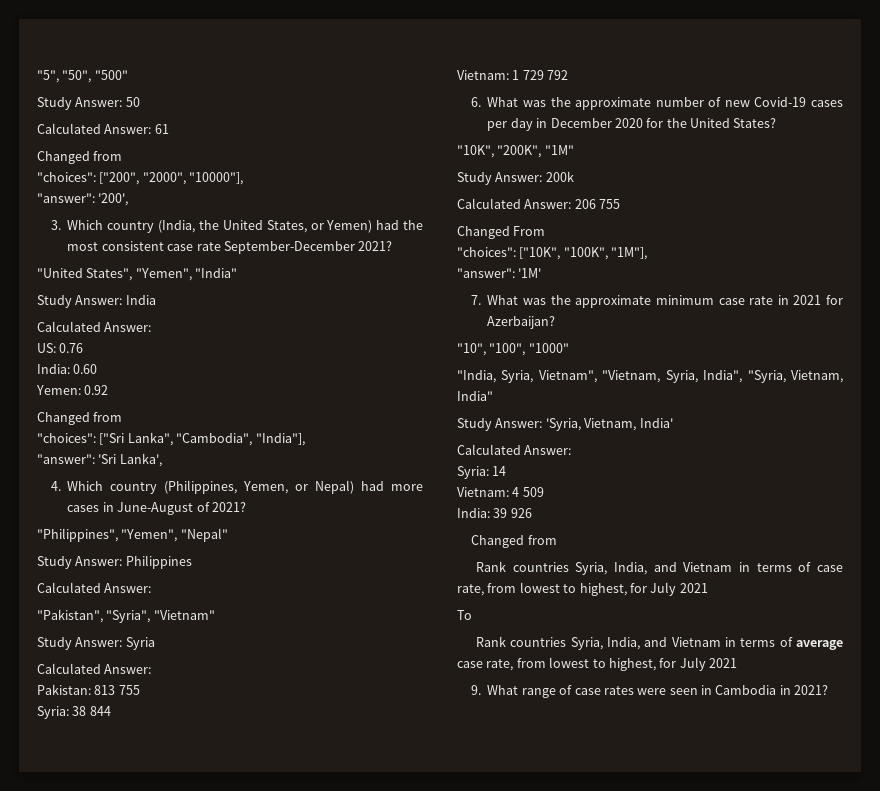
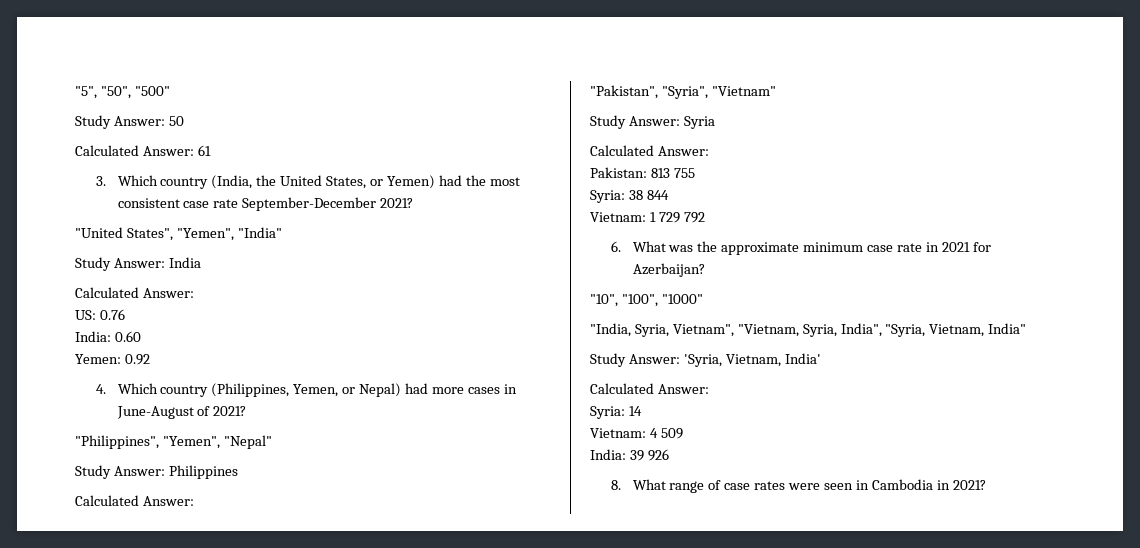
[37,151,123,164] [37,172,244,185] [37,193,129,206] // Changed from // "choices": ["200", "2000", "10000"], // "answer": '200', -> (211, 150) none
[37,412,123,425] [37,432,305,446] [37,453,162,467] // Changed from // "choices": ["Sri Lanka", "Cambodia", "India"], // "answer": 'Sri Lanka', -> (150, 359) none
[655,97,843,107] [487,118,777,131] [457,145,574,158] [457,171,574,185] [457,198,621,209] [457,226,546,239] [457,247,648,260] [457,268,542,278] [471,295,652,308] number of new Covid-19 cases per day in December 2020 for the United States? // "10K", "200K", "1M" // Study Answer: 200k // Calculated Answer: 206 755 // Changed From // "choices": ["10K", "100K", "1M"], // "answer": '1M' // 7. What was the approximate -> (800, 248) none
[471,535,557,548] [475,561,843,575] [457,582,708,596] [457,610,472,620] [475,636,843,650] [457,657,737,671] [471,685,482,695] Changed from // Rank countries Syria, India, and Vietnam in terms of case rate, from lowest to highest, for July 2021 // To // Rank countries Syria, India, and Vietnam in terms of average case rate, from lowest to highest, for July 2021 // 9. -> [611,480,622,490] 8.

